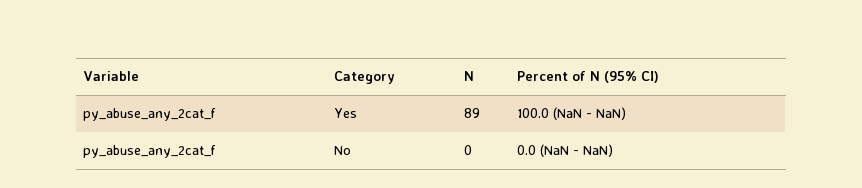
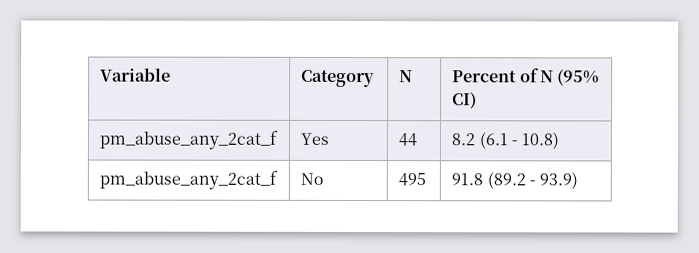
[83,108,217,121] py_abuse_any_2cat_f -> [99,130,279,150] pm_abuse_any_2cat_f
[464,108,481,118] [517,107,627,120] [83,145,217,158] [334,146,352,155] [464,145,473,155] [517,144,614,157] 89 | 100.0 (NaN - NaN) // py_abuse_any_2cat_f | No | 0 | 0.0 (NaN - NaN) -> [398,133,418,147] [451,132,560,150] [99,170,279,190] [300,172,325,185] [398,173,427,187] [451,172,579,190] 44 | 8.2 (6.1 - 10.8) // pm_abuse_any_2cat_f | No | 495 | 91.8 (89.2 - 93.9)

